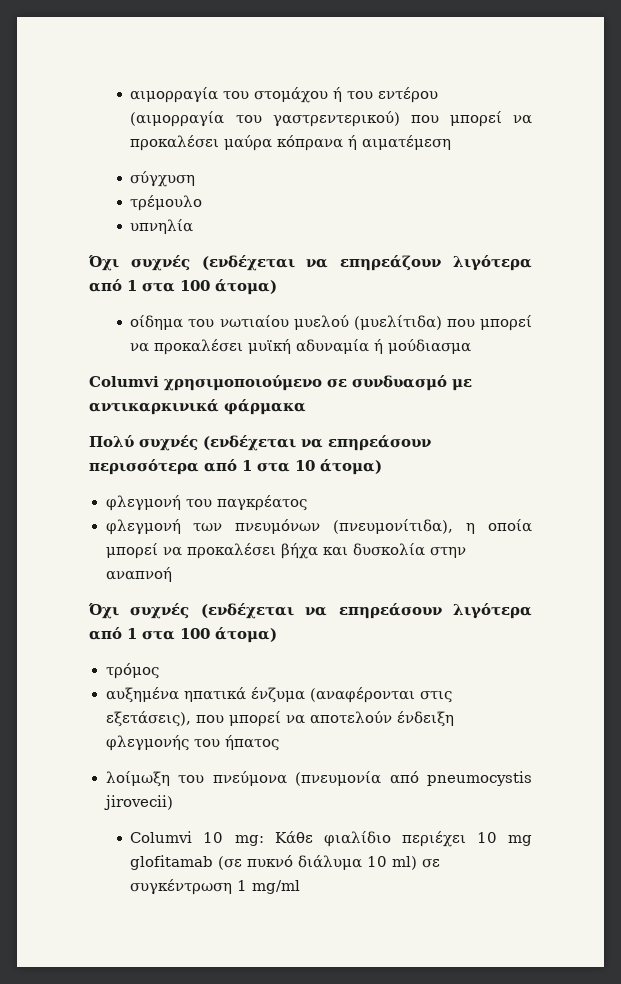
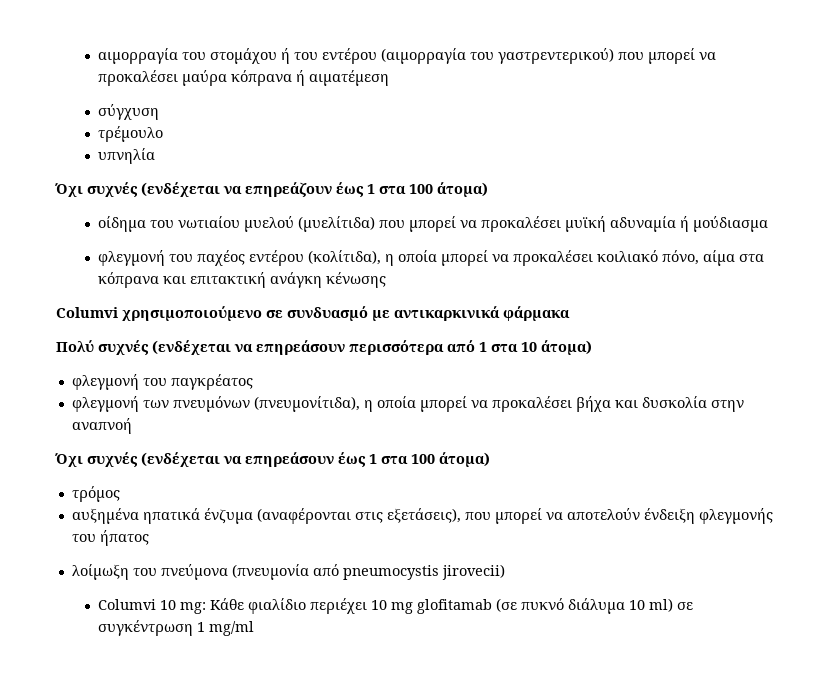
[453,255,532,271] [89,279,122,292] λιγότερα από -> [336,182,364,198] έως
(472, 346) none -> [97,250,764,266] [97,272,386,288] // φλεγμονή του παχέος εντέρου (κολίτιδα), η οποία μπορεί να προκαλέσει κοιλιακό πόνο, αίμα στα κόπρανα και επιτακτική ανάγκη κένωσης
[453,603,532,619] [89,627,122,640] λιγότερα από -> [338,452,366,468] έως

